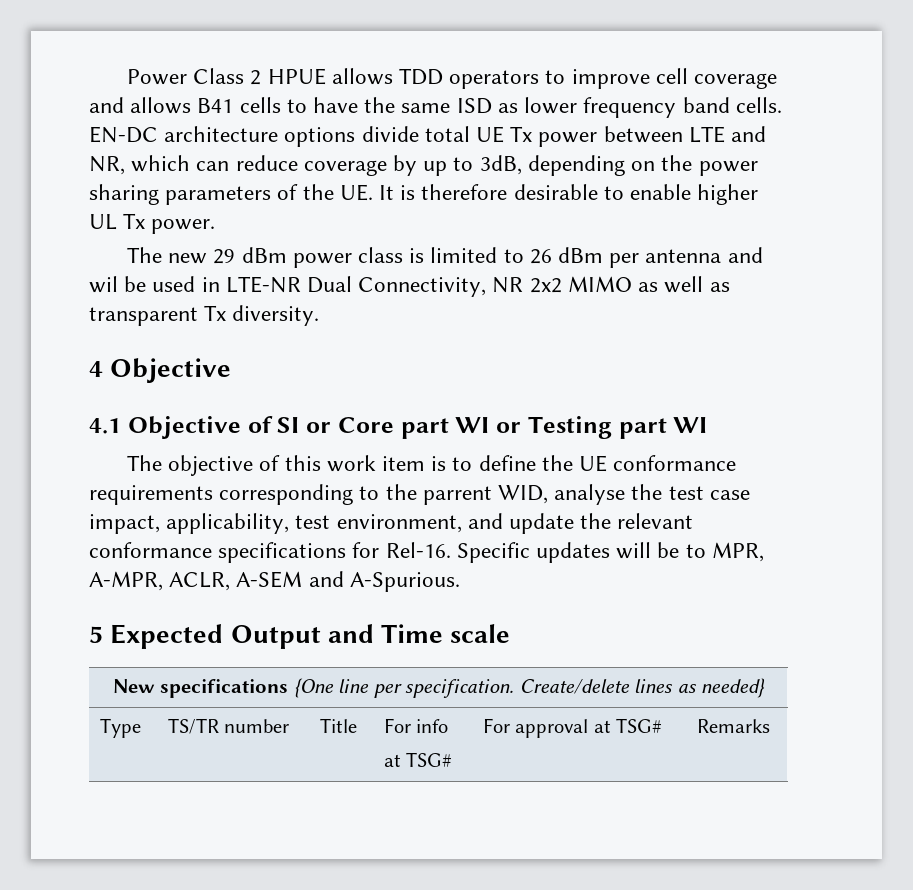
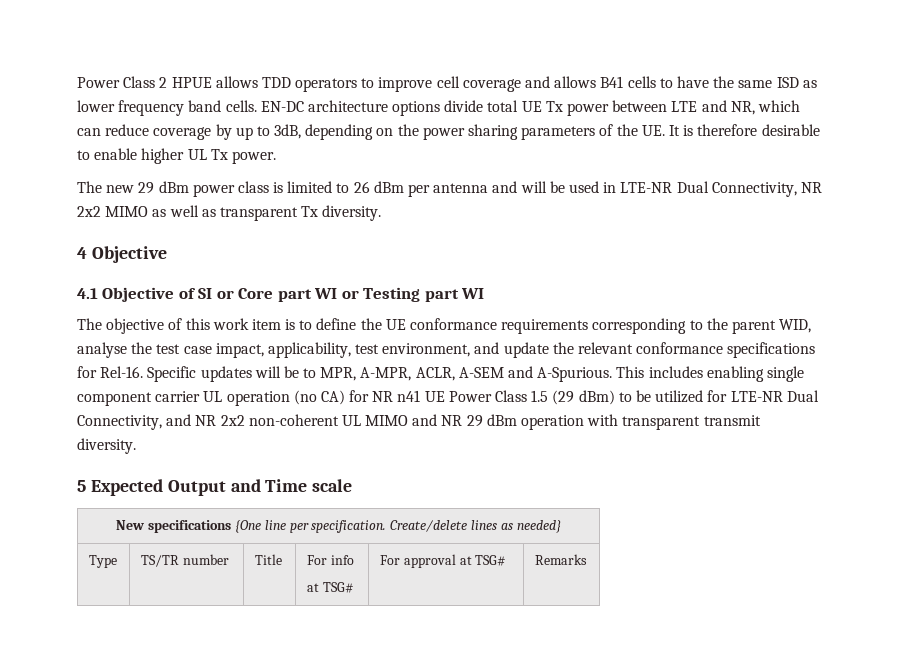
[89,276,118,293] wil -> [520,181,547,193] will
[422,486,492,505] parrent -> [731,320,776,334] parent
(460, 582) none -> [616,366,804,382] [77,390,819,406] [77,414,761,430] [77,438,136,454] This includes enabling single component carrier UL operation (no CA) for NR n41 UE Power Class 1.5 (29 dBm) to be utilized for LTE-NR Dual Connectivity, and NR 2x2 non-coherent UL MIMO and NR 29 dBm operation with transparent transmit diversity.

